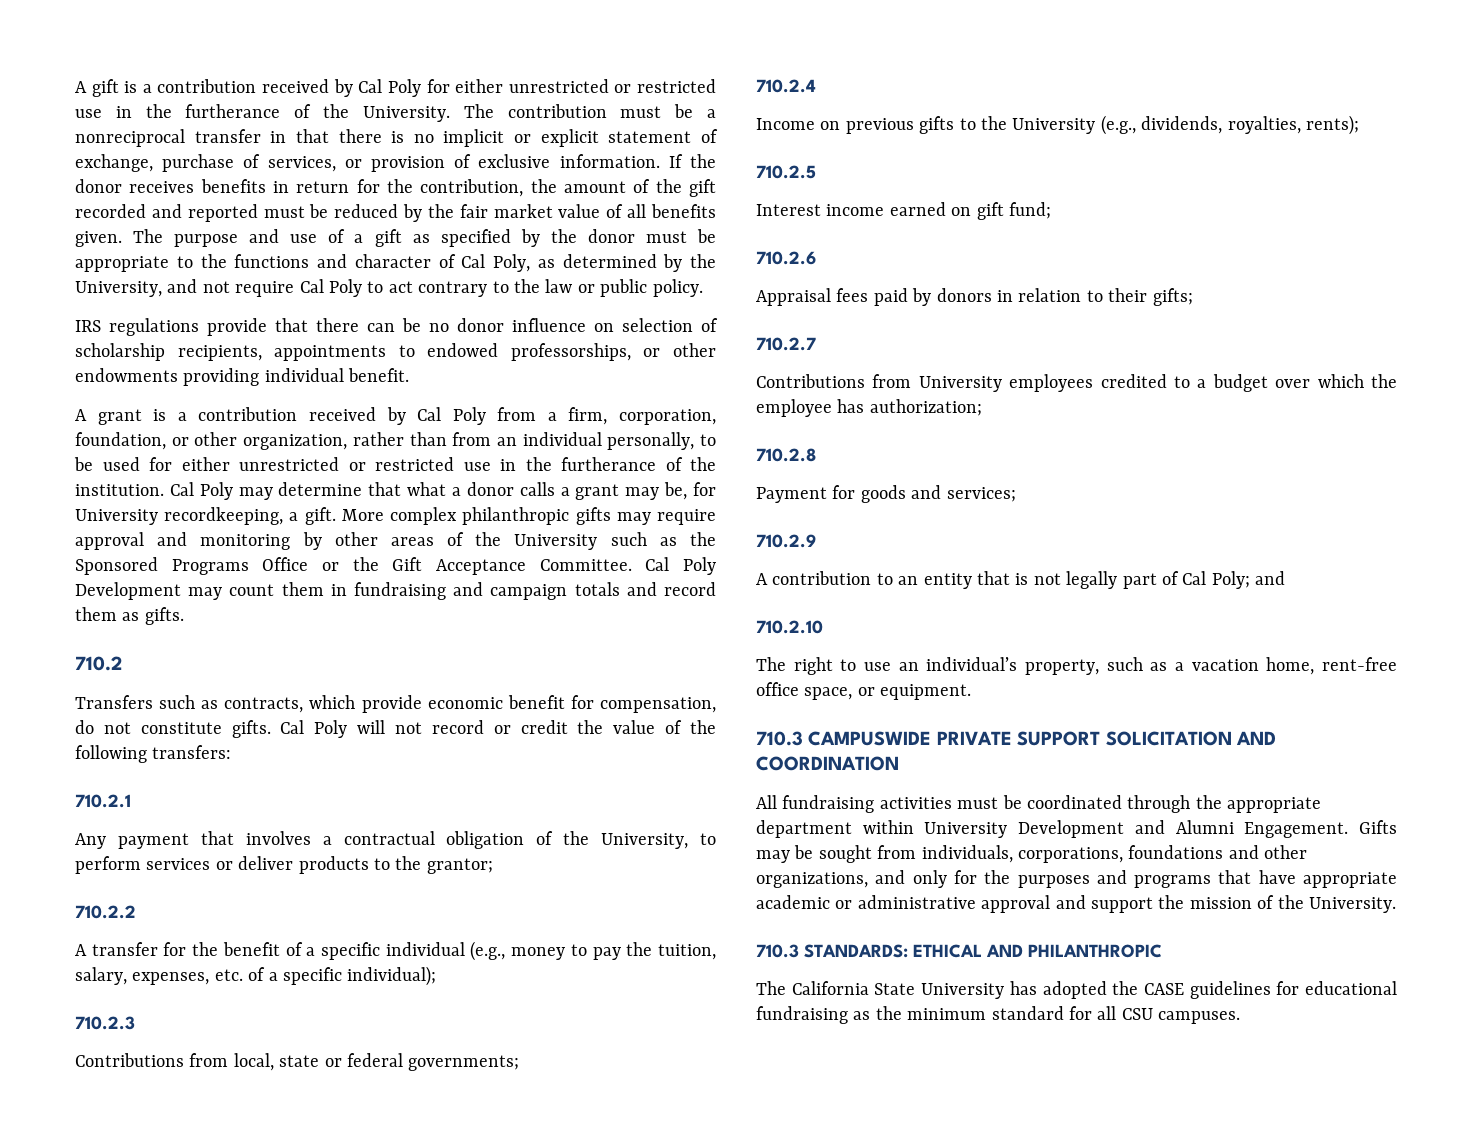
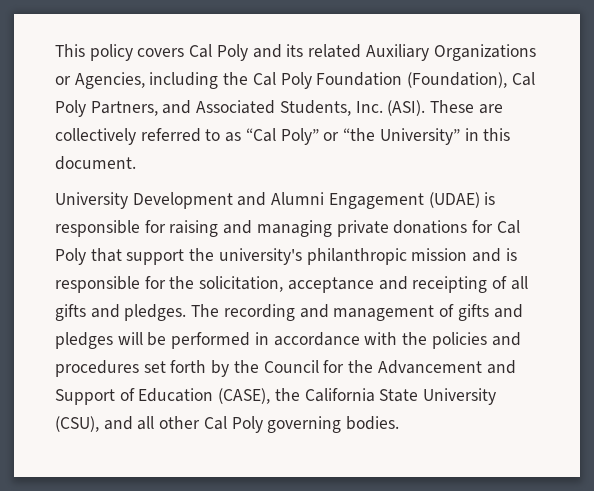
[75,79,716,97] [75,104,717,122] [75,129,718,147] [75,154,716,172] [75,179,717,197] [75,204,716,222] [75,229,716,247] [75,254,716,272] [75,279,703,297] [75,318,718,336] [75,343,716,361] [75,368,410,386] [75,407,716,425] [75,432,716,450] [74,457,716,471] [75,482,716,500] [75,507,716,525] [75,532,716,550] [75,557,716,575] [75,582,716,600] [75,607,184,625] [75,656,122,671] [75,695,716,713] [75,720,716,738] [75,745,232,763] [75,794,131,808] [75,831,716,849] [75,856,493,874] [75,905,136,919] [75,941,716,961] [75,966,437,986] [75,1016,135,1030] [75,1053,520,1071] [756,79,816,93] [756,115,1359,135] [756,165,816,179] [756,202,1051,220] [756,251,816,265] [756,288,1193,306] [756,337,816,351] [756,374,1397,392] [756,399,982,417] [756,448,816,462] [756,485,1016,503] [756,534,816,548] [756,571,1286,589] [756,620,823,634] [756,657,1397,675] [756,682,972,700] [756,731,1276,746] [756,756,899,771] [756,795,1322,813] [756,820,1397,838] [756,845,1308,863] [756,870,1397,888] [756,895,1396,913] [756,944,1162,958] [756,981,1397,999] [756,1006,1241,1024] A gift is a contribution received by Cal Poly for either unrestricted or restricted use in the furtherance of the University. The contribution must be a nonreciprocal transfer in that there is no implicit or explicit statement of exchange, purchase of services, or provision of exclusive information. If the donor receives benefits in return for the contribution, the amount of the gift recorded and reported must be reduced by the fair market value of all benefits given. The purpose and use of a gift as specified by the donor must be appropriate to the functions and character of Cal Poly, as determined by the University, and not require Cal Poly to act contrary to the law or public policy. // IRS regulations provide that there can be no donor influence on selection of scholarship recipients, appointments to endowed professorships, or other endowments providing individual benefit. // A grant is a contribution received by Cal Poly from a firm, corporation, foundation, or other organization, rather than from an individual personally, to be used for either unrestricted or restricted use in the furtherance of the institution. Cal Poly may determine that what a donor calls a grant may be, for University recordkeeping, a gift. More complex philanthropic gifts may require approval and monitoring by other areas of the University such as the Sponsored Programs Office or the Gift Acceptance Committee. Cal Poly Development may count them in fundraising and campaign totals and record them as gifts. // 710.2 // Transfers such as contracts, which provide economic benefit for compensation, do not constitute gifts. Cal Poly will not record or credit the value of the following transfers: // 710.2.1 // Any payment that involves a contractual obligation of the University, to perform services or deliver products to the grantor; // 710.2.2 // A transfer for the benefit of a specific individual (e.g., money to pay the tuition, salary, expenses, etc. of a specific individual); // 710.2.3 // Contributions from local, state or federal governments; // 710.2.4 // Income on previous gifts to the University (e.g., dividends, royalties, rents); // 710.2.5 // Interest income earned on gift fund; // 710.2.6 // Appraisal fees paid by donors in relation to their gifts; // 710.2.7 // Contributions from University employees credited to a budget over which the employee has authorization; // 710.2.8 // Payment for goods and services; // 710.2.9 // A contribution to an entity that is not legally part of Cal Poly; and // 710.2.10 // The right to use an individual’s property, such as a vacation home, rent-free office space, or equipment. // 710.3 CAMPUSWIDE PRIVATE SUPPORT SOLICITATION AND COORDINATION // All fundraising activities must be coordinated through the appropriate department within University Development and Alumni Engagement. Gifts may be sought from individuals, corporations, foundations and other organizations, and only for the purposes and programs that have appropriate academic or administrative approval and support the mission of the University. // 710.3 STANDARDS: ETHICAL AND PHILANTHROPIC // The California State University has adopted the CASE guidelines for educational fundraising as the minimum standard for all CSU campuses. -> [55,44,536,61] [55,72,535,89] [55,100,503,117] [55,128,511,145] [55,156,136,170] [55,192,496,209] [55,220,520,237] [55,248,517,265] [55,276,528,293] [55,304,523,321] [55,332,521,349] [55,360,516,377] [55,388,497,405] [55,416,400,433] This policy covers Cal Poly and its related Auxiliary Organizations or Agencies, including the Cal Poly Foundation (Foundation), Cal Poly Partners, and Associated Students, Inc. (ASI). These are collectively referred to as “Cal Poly” or “the University” in this document. // University Development and Alumni Engagement (UDAE) is responsible for raising and managing private donations for Cal Poly that support the university's philanthropic mission and is responsible for the solicitation, acceptance and receipting of all gifts and pledges. The recording and management of gifts and pledges will be performed in accordance with the policies and procedures set forth by the Council for the Advancement and Support of Education (CASE), the California State University (CSU), and all other Cal Poly governing bodies.

